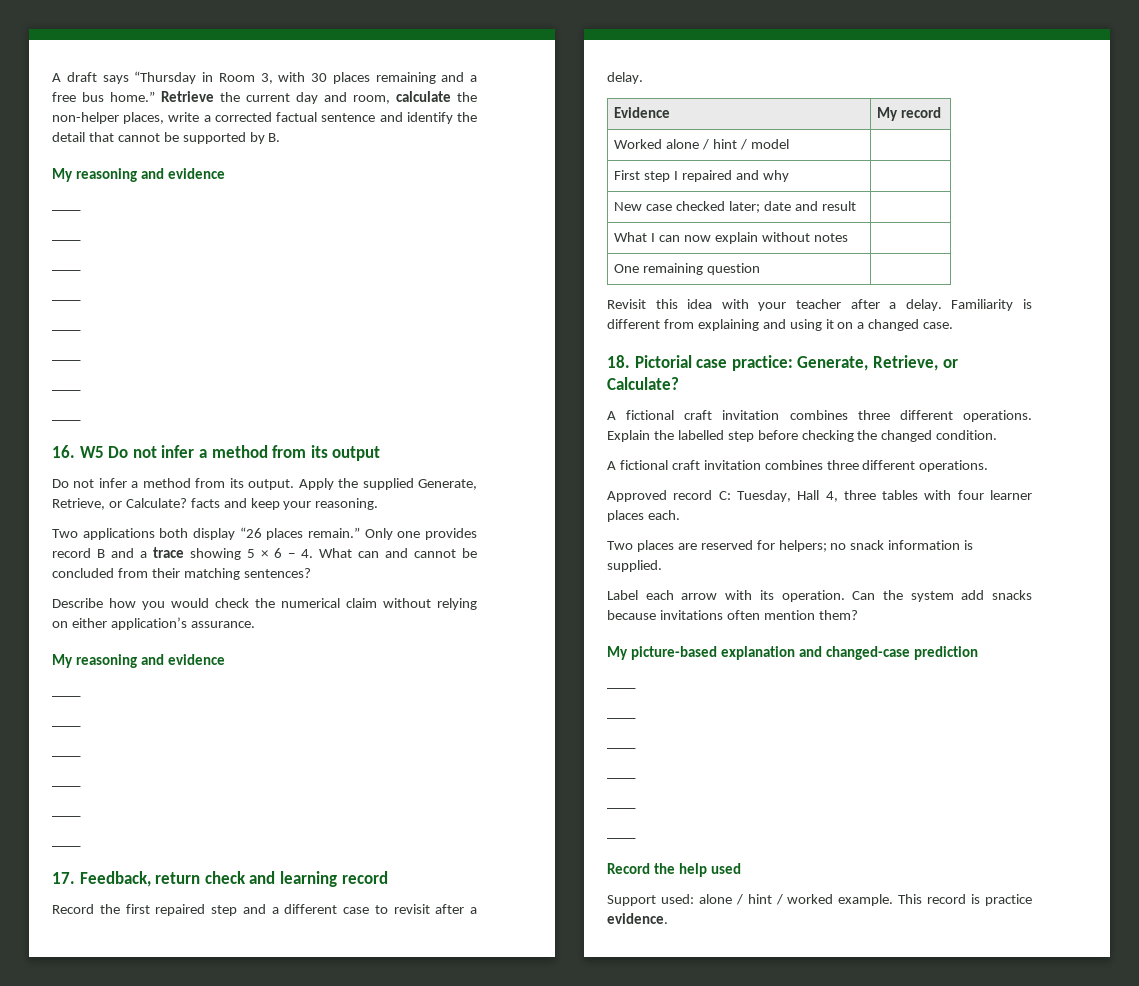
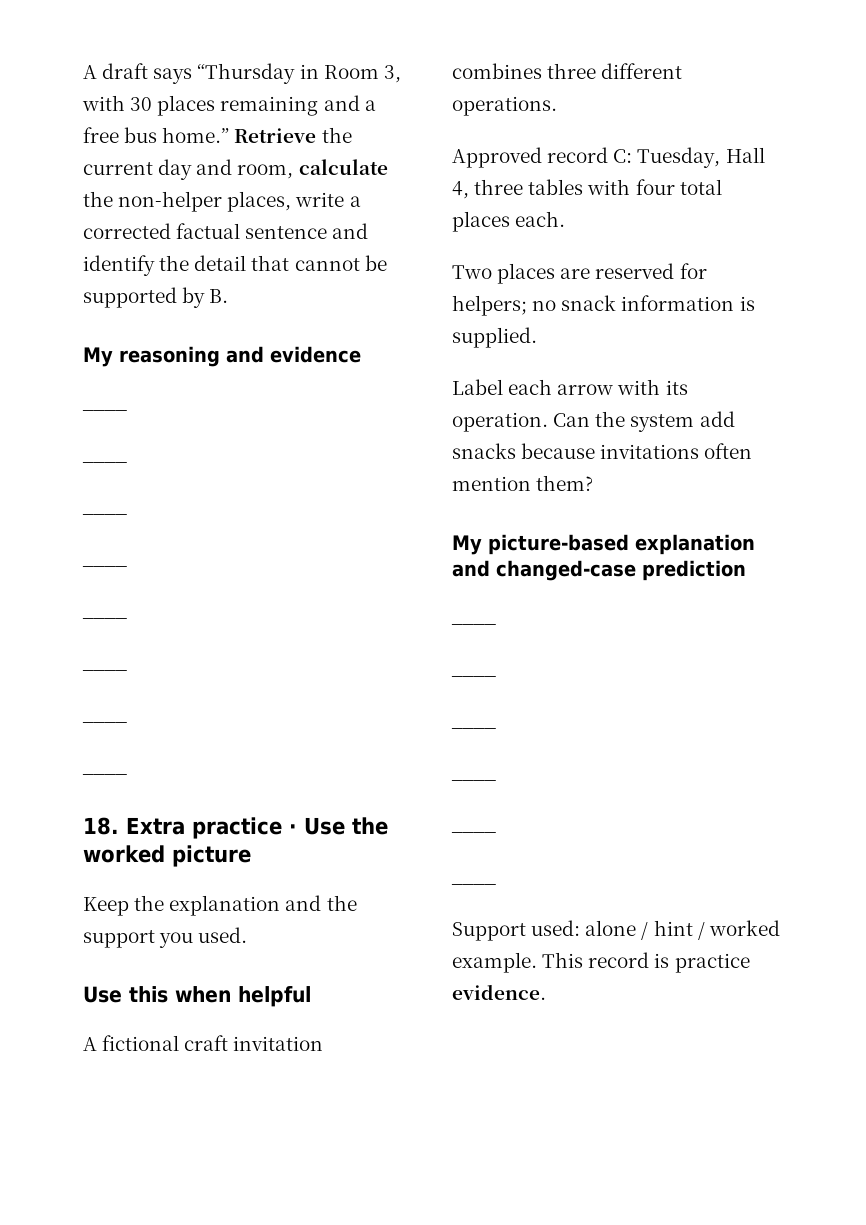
[52,445,381,461] [52,478,477,490] [52,498,379,510] [52,527,477,540] [52,547,477,560] [52,568,311,580] [52,598,477,610] [52,617,255,630] [52,654,226,668] [52,695,81,697] [52,725,81,727] [52,755,81,757] [52,785,81,787] [52,815,81,817] [52,845,81,847] [52,871,388,887] [52,904,477,916] [607,72,643,84] [614,107,671,118] [877,107,941,121] [614,139,789,150] [614,170,789,182] [614,201,856,213] [614,232,848,244] [614,263,760,275] [607,299,1032,311] [607,319,954,331] [607,355,958,371] [607,377,679,390] [607,410,1032,422] [607,430,998,442] 16. W5 Do not infer a method from its output // Do not infer a method from its output. Apply the supplied Generate, Retrieve, or Calculate? facts and keep your reasoning. // Two applications both display “26 places remain.” Only one provides record B and a trace showing 5 × 6 − 4. What can and cannot be concluded from their matching sentences? // Describe how you would check the numerical claim without relying on either application’s assurance. // My reasoning and evidence // ____ // ____ // ____ // ____ // ____ // ____ // 17. Feedback, return check and learning record // Record the first repaired step and a different case to revisit after a delay. // Evidence | My record // Worked alone / hint / model | // First step I repaired and why | // New case checked later; date and result | // What I can now explain without notes | // One remaining question | // Revisit this idea with your teacher after a delay. Familiarity is different from explaining and using it on a changed case. // 18. Pictorial case practice: Generate, Retrieve, or Calculate? // A fictional craft invitation combines three different operations. Explain the labelled step before checking the changed condition. -> [83,817,388,839] [83,845,251,867] [83,895,357,916] [83,927,248,948] [83,986,311,1007] 18. Extra practice · Use the worked picture // Keep the explanation and the support you used. // Use this when helpful
[990,490,1032,500] learner -> [679,179,722,195] total
[607,863,742,877] // Record the help used -> (496, 884) none

